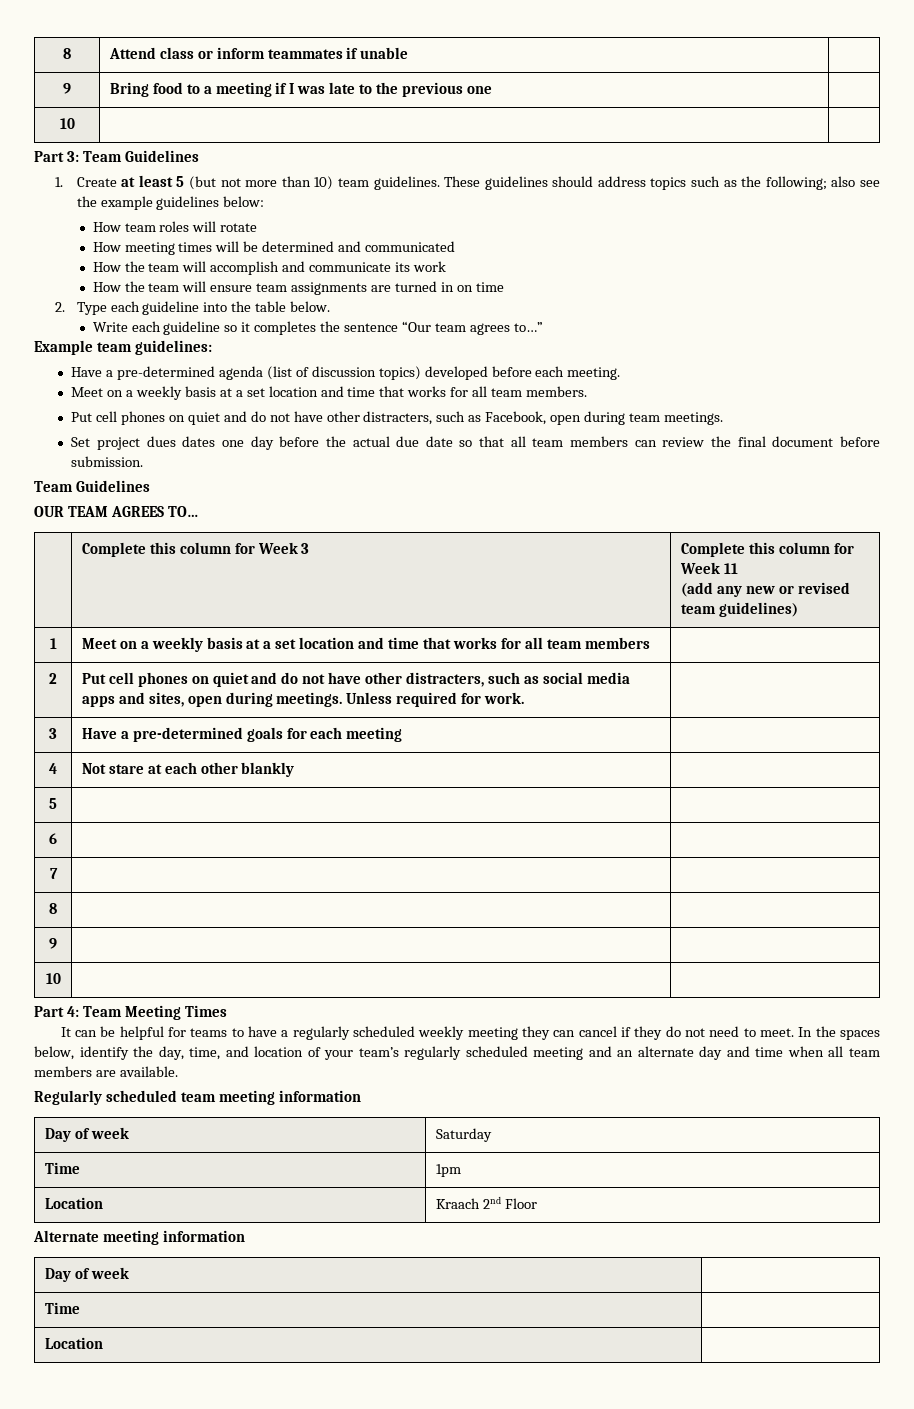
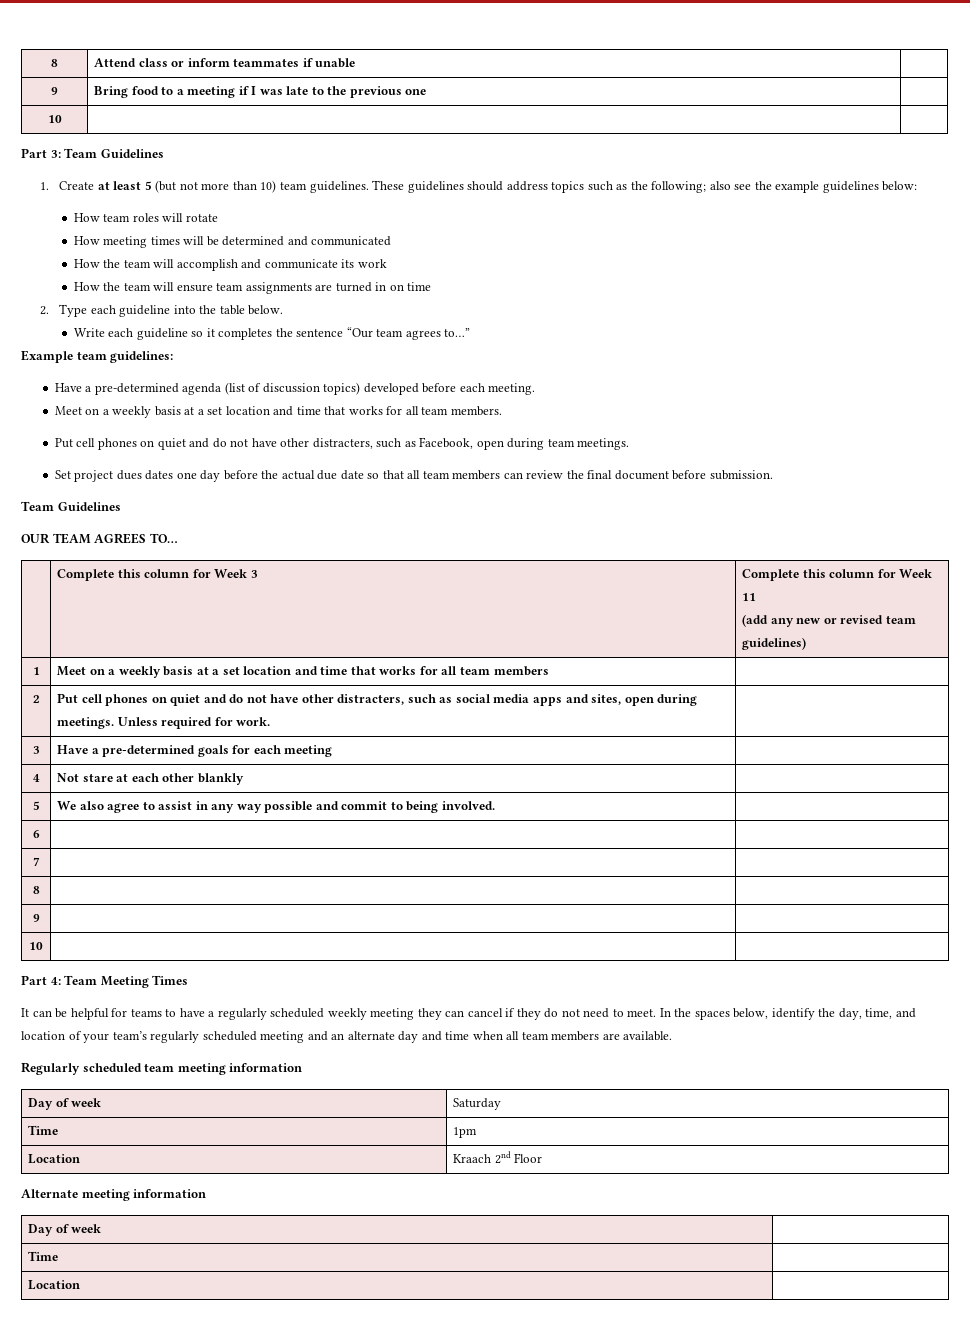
(57, 803) none -> [57,801,495,813] We also agree to assist in any way possible and commit to being involved.

